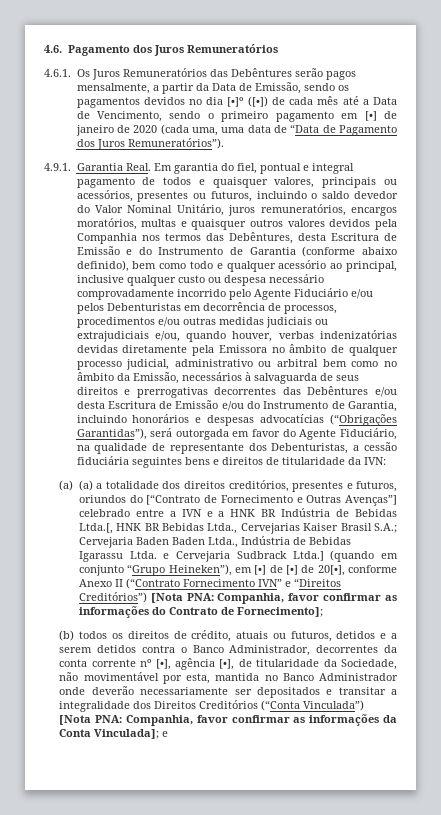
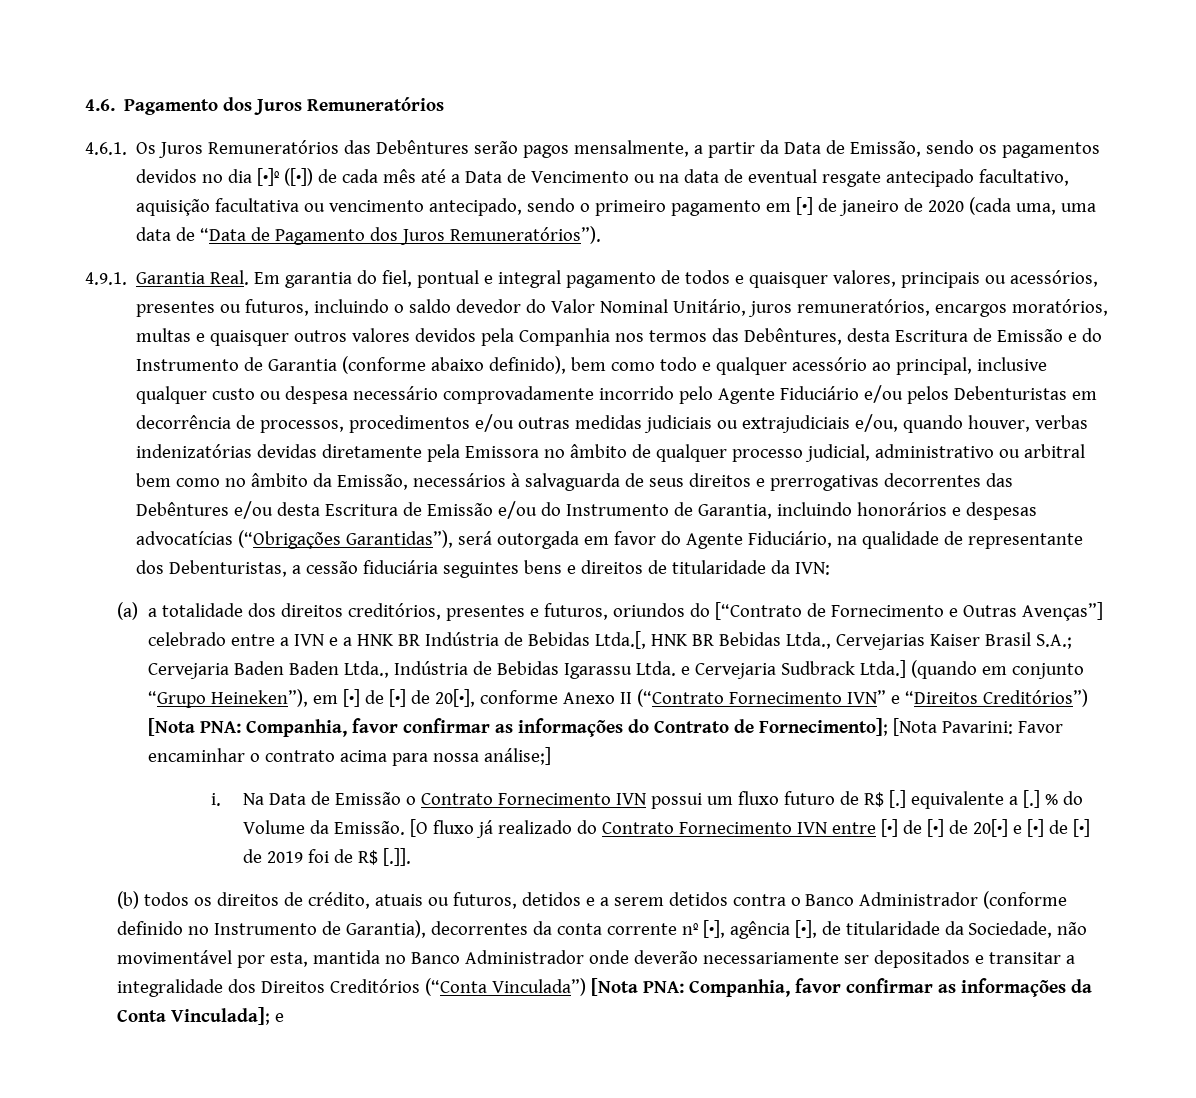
[96,111,162,122] Vencimento, -> [531,169,1070,187] [136,198,523,216] Vencimento ou na data de eventual resgate antecipado facultativo, aquisição facultativa ou vencimento antecipado,
[78,480,93,491] (a) -> (138, 611) none
(323, 612) none -> [893,718,1064,736] [148,747,552,766] [211,790,1083,809] [242,819,1090,838] [242,848,411,866] [Nota Pavarini: Favor encaminhar o contrato acima para nossa análise;] // i. Na Data de Emissão o Contrato Fornecimento IVN possui um fluxo futuro de R$ [.] equivalente a [.] % do Volume da Emissão. [O fluxo já realizado do Contrato Fornecimento IVN entre [•] de [•] de 20[•] e [•] de [•] de 2019 foi de R$ [.]].
[229,645,311,656] Administrador, -> [859,891,1068,909] [116,920,426,938] Administrador (conforme definido no Instrumento de Garantia),

